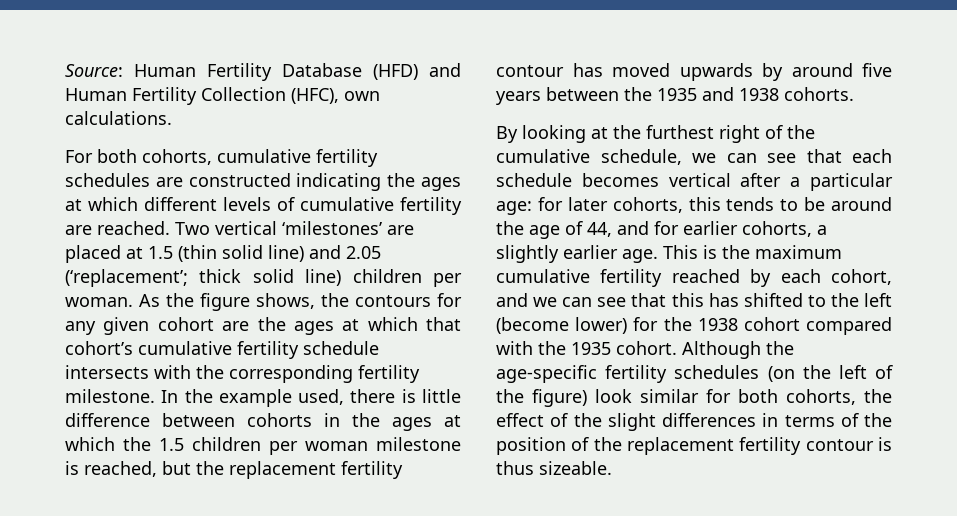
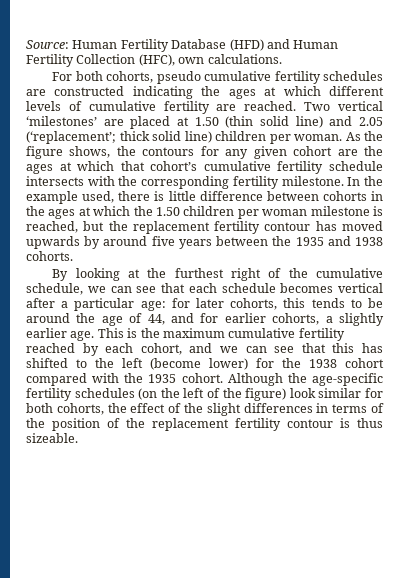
(212, 157) none -> [156,71,201,84] pseudo
[148,246,173,259] 1.5 -> [194,117,219,126] 1.50
[159,438,184,451] 1.5 -> [156,207,180,216] 1.50

